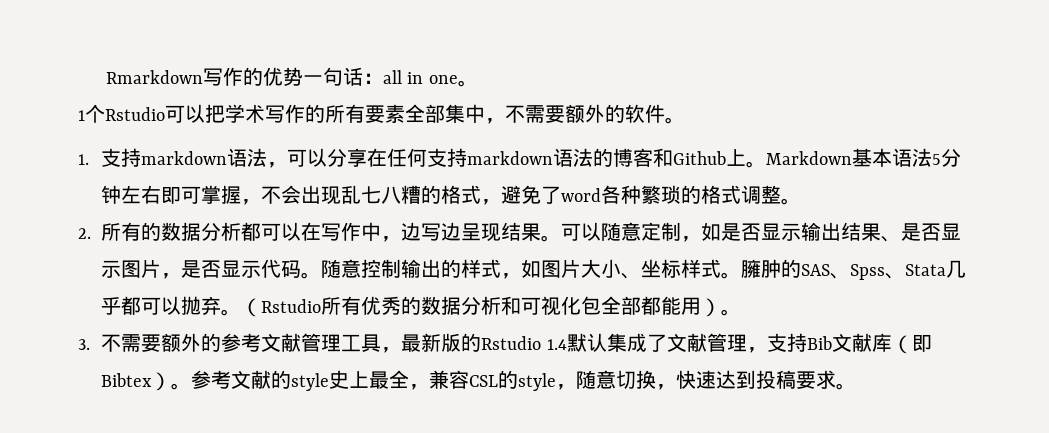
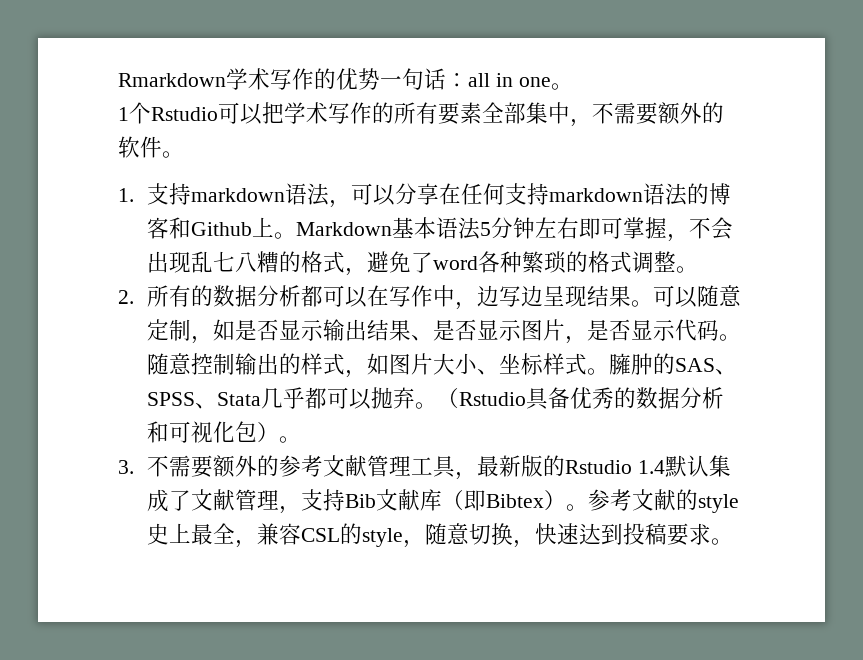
(204, 77) none -> [226,68,270,90] 学术
[850,264,886,280] Spss -> [147,392,196,406] SPSS
[321,296,362,315] 所有 -> [526,387,571,410] 具备
[601,296,702,315] 全部都能用 -> (258, 431) none

